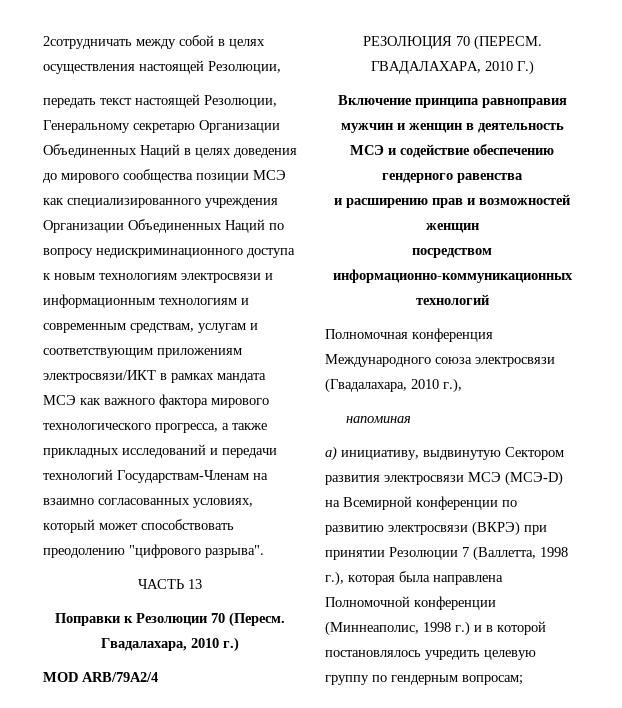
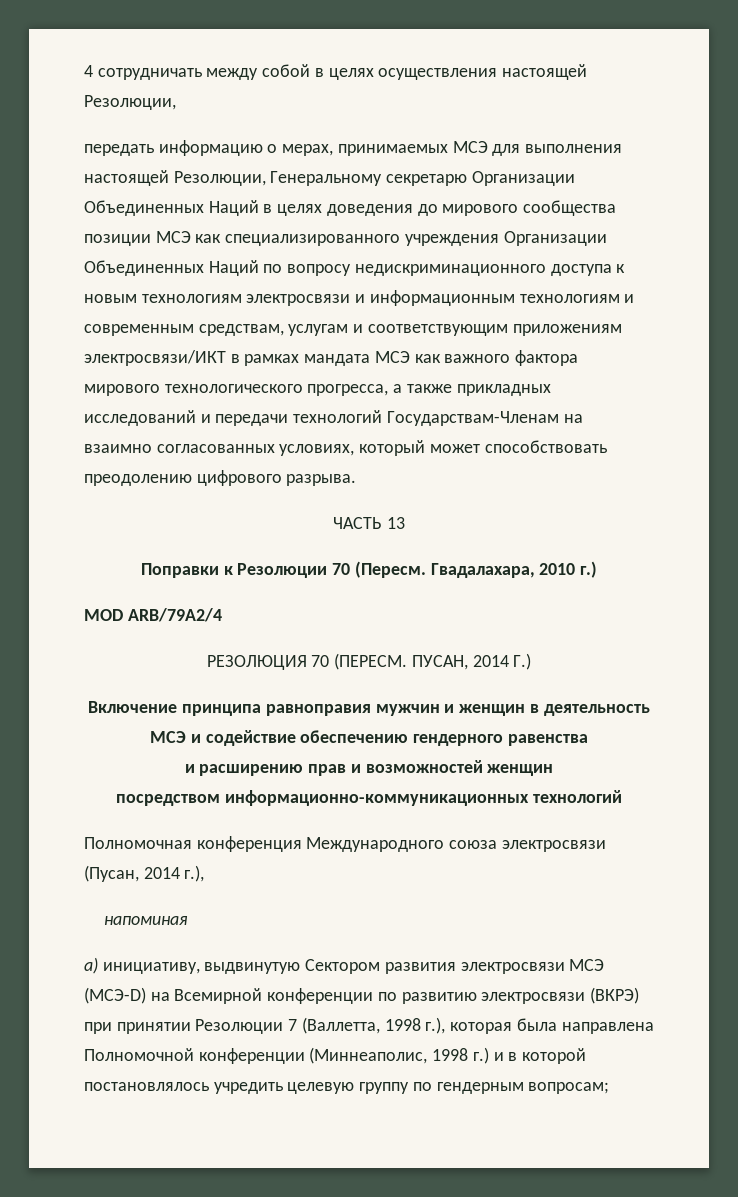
[43,36,132,49] 2сотрудничать -> [84,65,202,80] 4 сотрудничать
[100,98,132,105] текст -> [158,140,623,156] информацию о мерах, принимаемых МСЭ для выполнения
[129,544,264,558] "цифрового разрыва". -> [196,470,357,486] цифрового разрыва.
[370,61,513,74] ГВАДАЛАХАРА, 2010 -> [411,655,509,670] ПУСАН, 2014
[325,378,439,393] (Гвадалахара, 2010 -> [84,865,180,882] (Пусан, 2014

